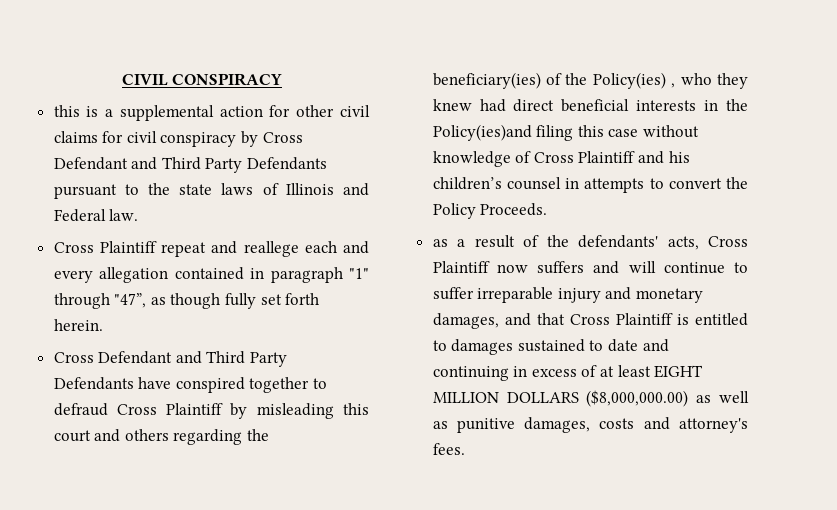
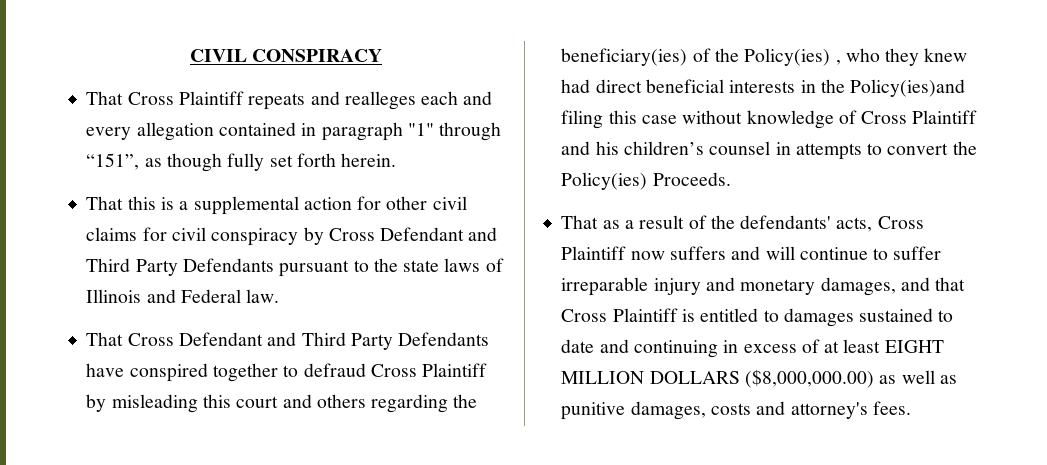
(283, 79) none -> [86,91,493,110] [86,122,502,141] [86,153,397,172] [86,196,124,210] That Cross Plaintiff repeats and realleges each and every allegation contained in paragraph "1" through “151”, as though fully set forth herein. // That
[53,241,369,257] [53,267,370,283] [53,293,320,309] [53,319,103,331] Cross Plaintiff repeat and reallege each and every allegation contained in paragraph "1" through "47”, as though fully set forth herein. // -> [86,332,124,346] That
[432,203,476,219] Policy -> [561,172,648,190] Policy(ies)
(548, 209) none -> [561,215,599,229] That

